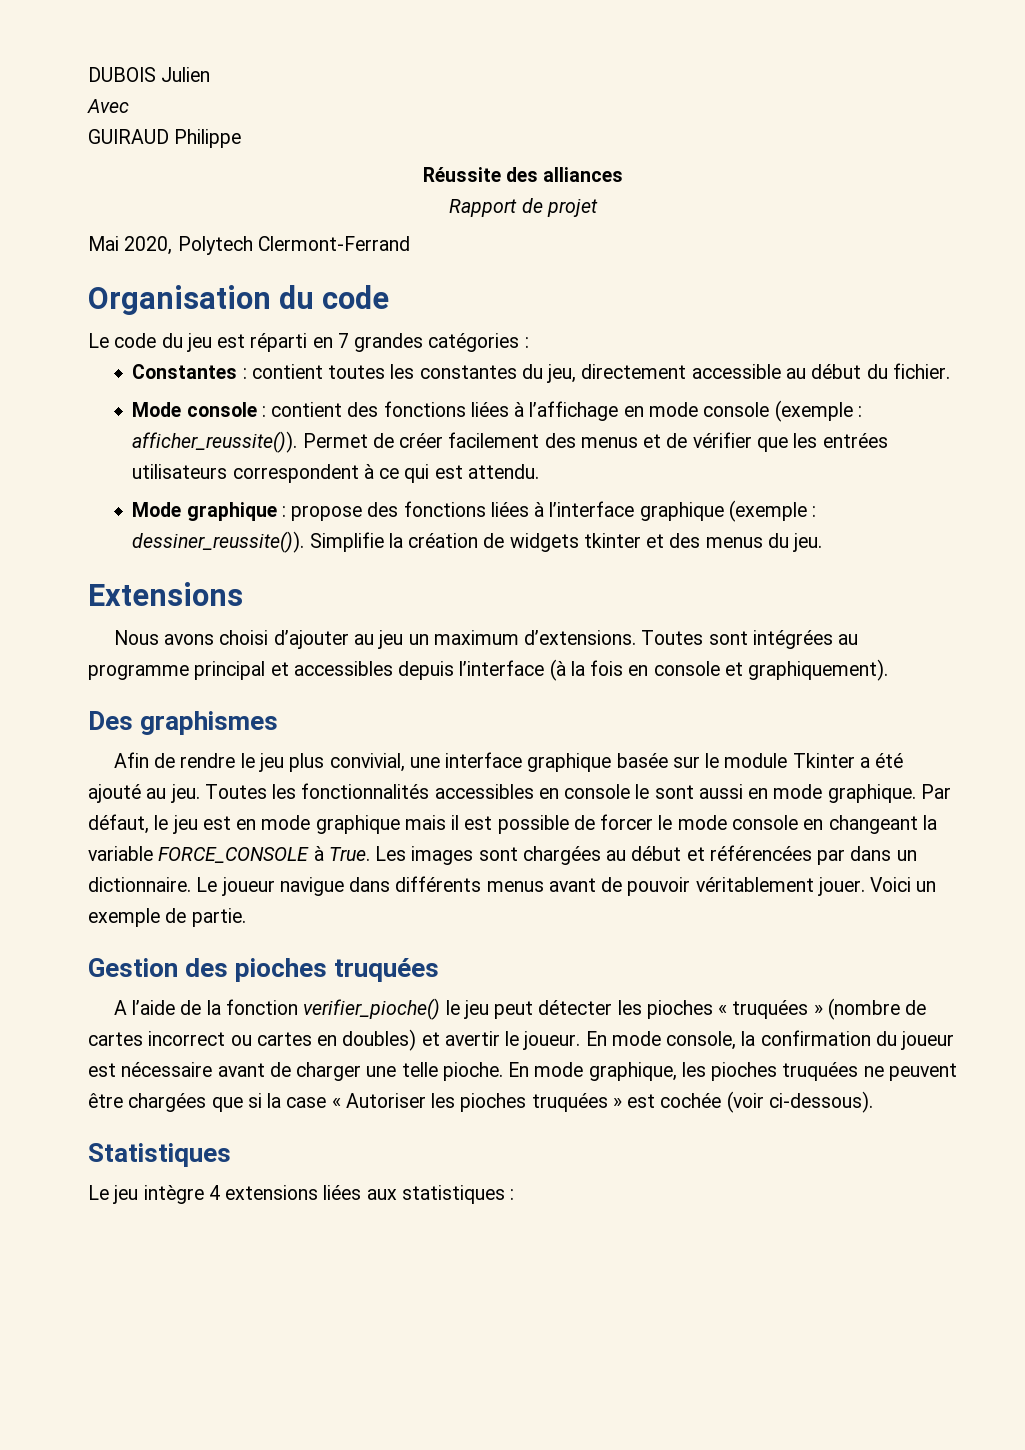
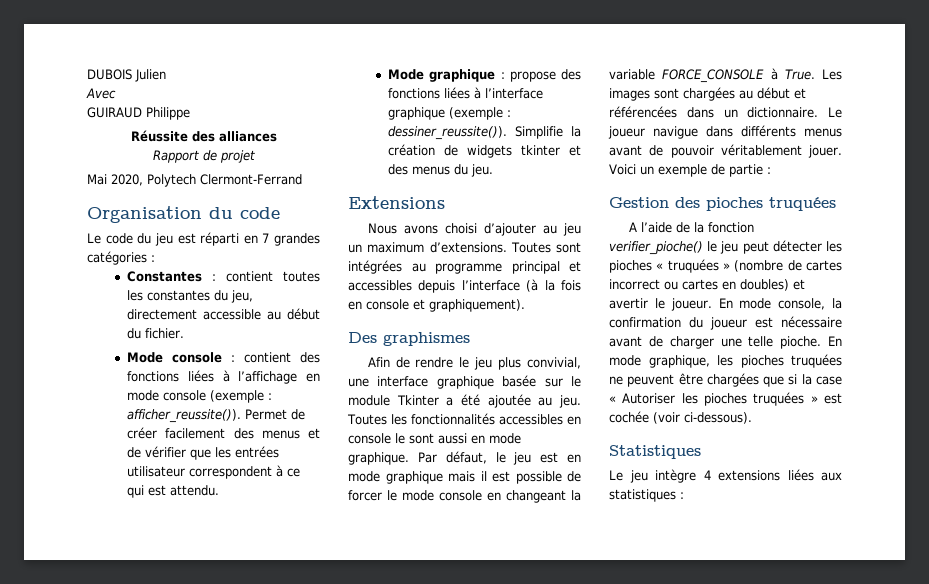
[132,464,228,479] utilisateurs -> [127,466,186,477] utilisateur
[88,784,141,803] ajouté -> [487,394,531,408] ajoutée
[817,849,846,865] par -> (677, 112) none
[191,908,246,927] partie. -> [728,164,771,177] partie :

